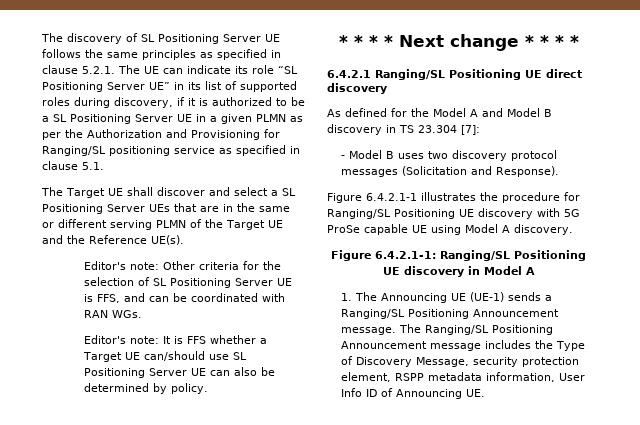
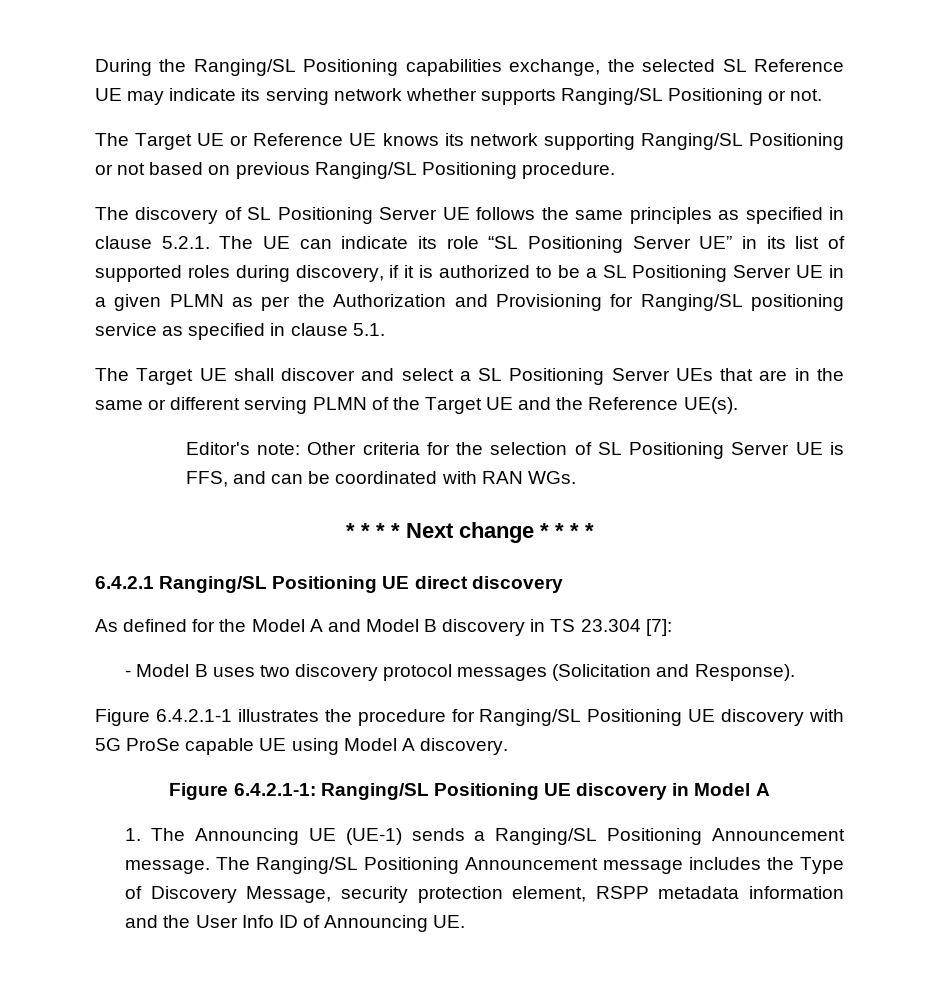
(41, 37) none -> [95,59,845,76] [95,88,823,105] [95,133,845,150] [95,162,615,179] During the Ranging/SL Positioning capabilities exchange, the selected SL Reference UE may indicate its serving network whether supports Ranging/SL Positioning or not. // The Target UE or Reference UE knows its network supporting Ranging/SL Positioning or not based on previous Ranging/SL Positioning procedure. //
[84,335,268,344] [83,351,248,362] [84,367,276,378] [84,383,209,394] // Editor's note: It is FFS whether a Target UE can/should use SL Positioning Server UE can also be determined by policy. -> (576, 477) none
[486,372,556,382] information, -> [749,886,844,899] [125,915,191,928] information and the

